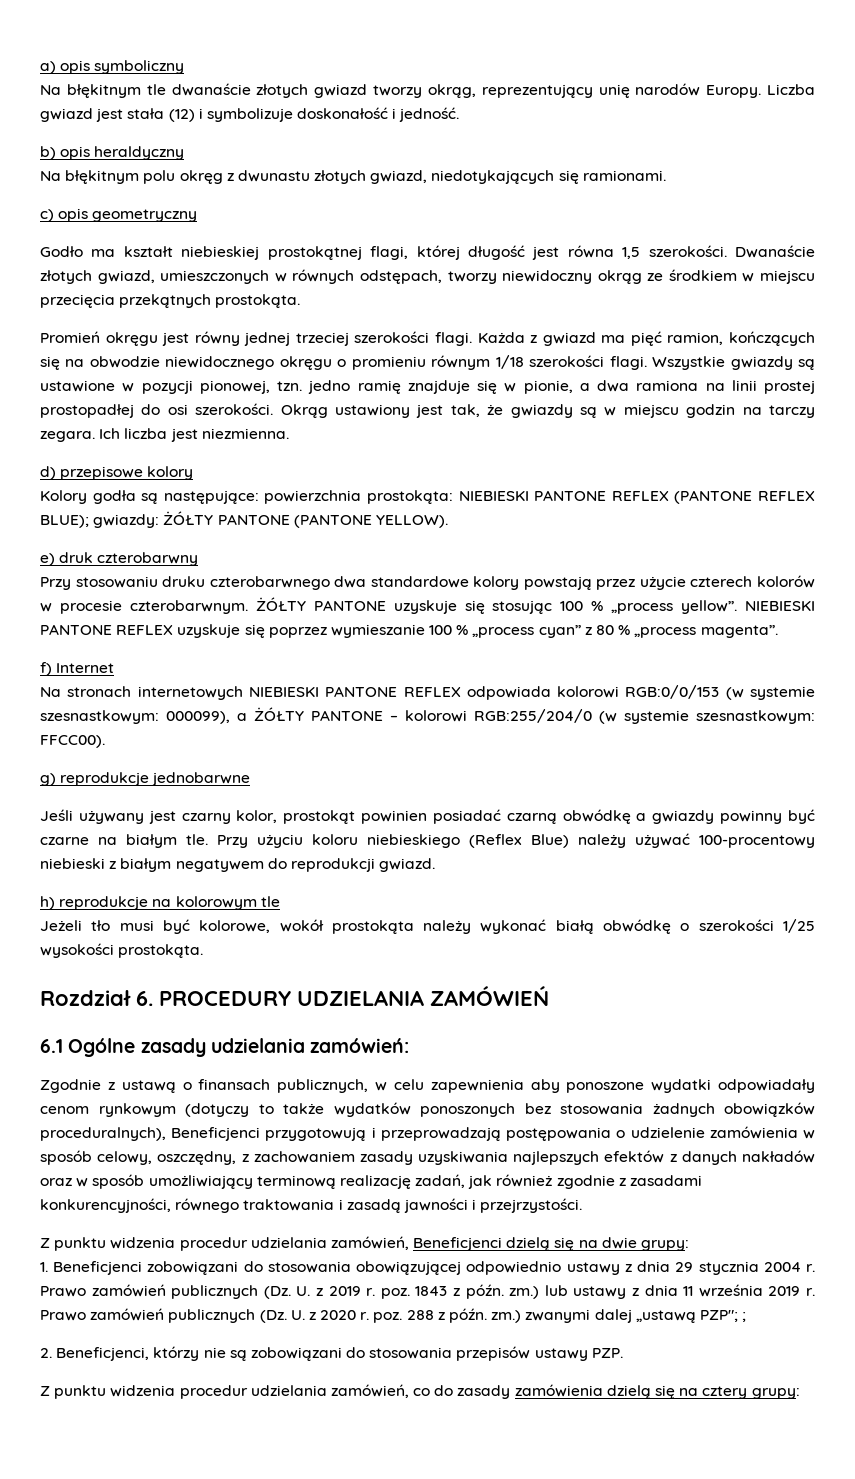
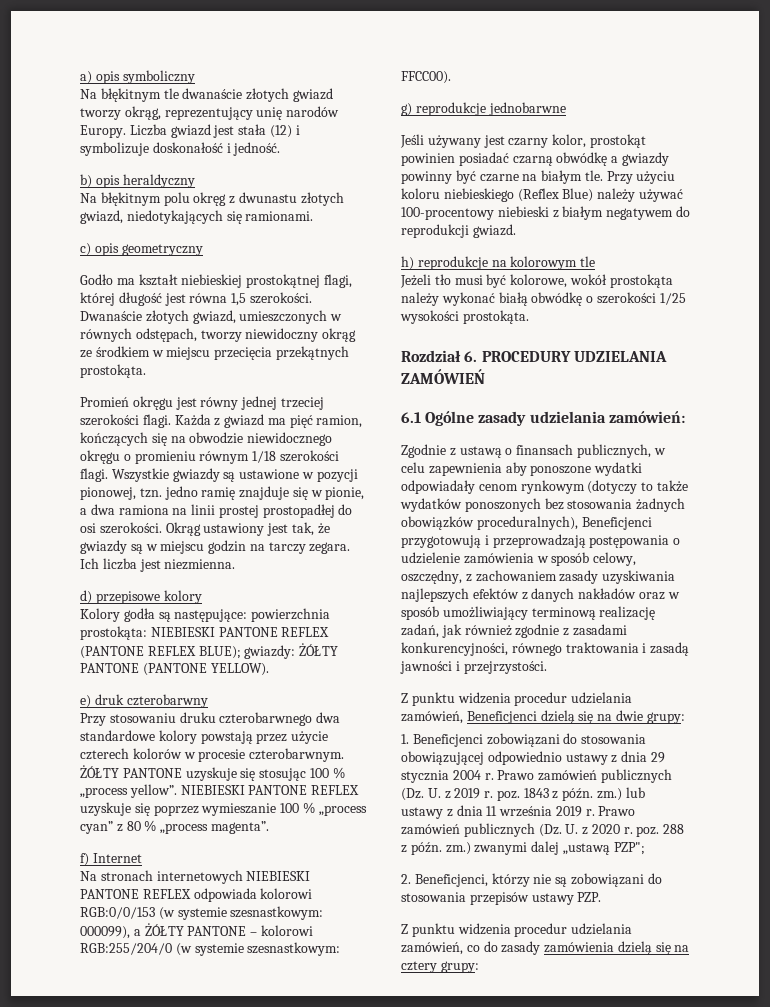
[742,1312,747,1322] ; -> (645, 848) none

